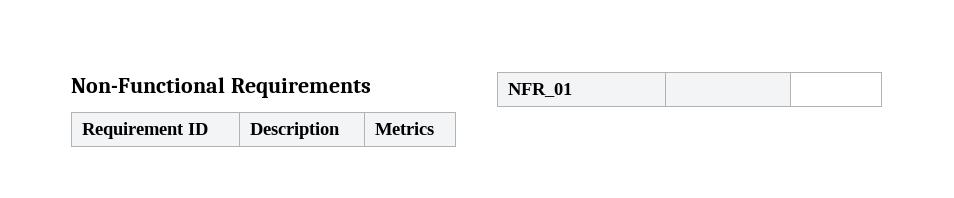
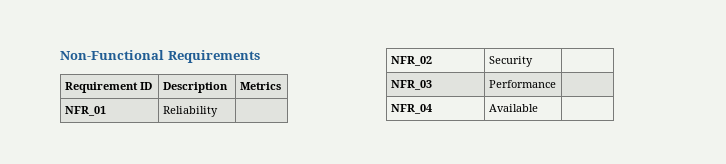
(573, 90) none -> [162,106,218,117] [390,56,432,66] [488,56,533,67] [390,80,432,90] [488,80,556,88] [390,104,432,114] [488,104,538,112] Reliability | // NFR_02 | Security | // NFR_03 | Performance | // NFR_04 | Available

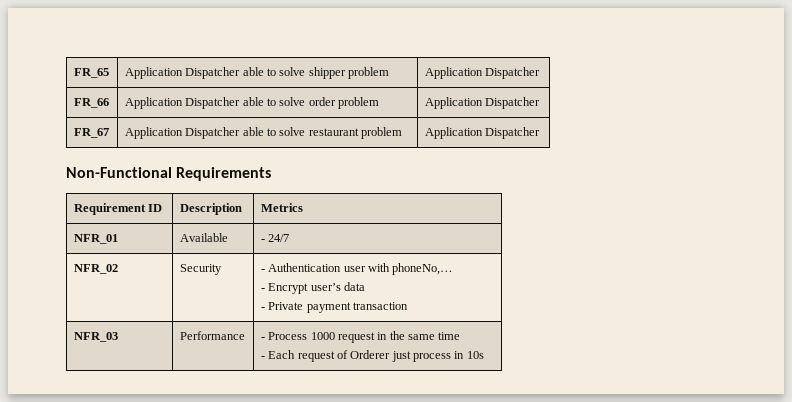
(60, 55) none -> [73,68,109,78] [124,67,390,79] [424,67,541,79] [73,98,109,108] [124,97,380,109] [424,97,541,109] [73,128,109,138] [124,127,403,139] [424,127,541,139] FR_65 | Application Dispatcher able to solve shipper problem | Application Dispatcher // FR_66 | Application Dispatcher able to solve order problem | Application Dispatcher // FR_67 | Application Dispatcher able to solve restaurant problem | Application Dispatcher //
[162,106,218,117] Reliability | -> [179,233,228,242] [260,234,290,242] Available | - 24/7
[390,80,432,90] [488,80,556,88] [390,104,432,114] [488,104,538,112] // NFR_03 | Performance | // NFR_04 | Available | -> [260,263,454,275] [260,282,365,294] [260,302,408,313] [73,332,118,342] [179,331,245,340] [260,331,461,343] [260,350,484,362] - Authentication user with phoneNo,… // - Encrypt user’s data // - Private payment transaction // NFR_03 | Performance | - Process 1000 request in the same time // - Each request of Orderer just process in 10s

